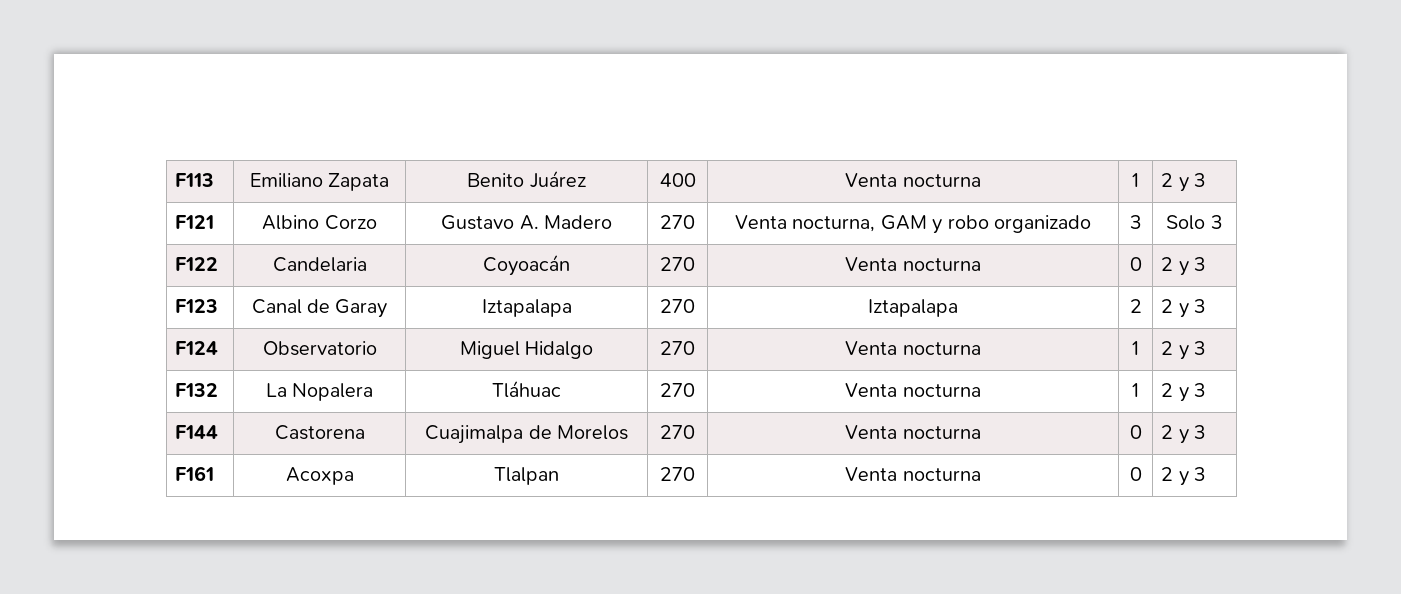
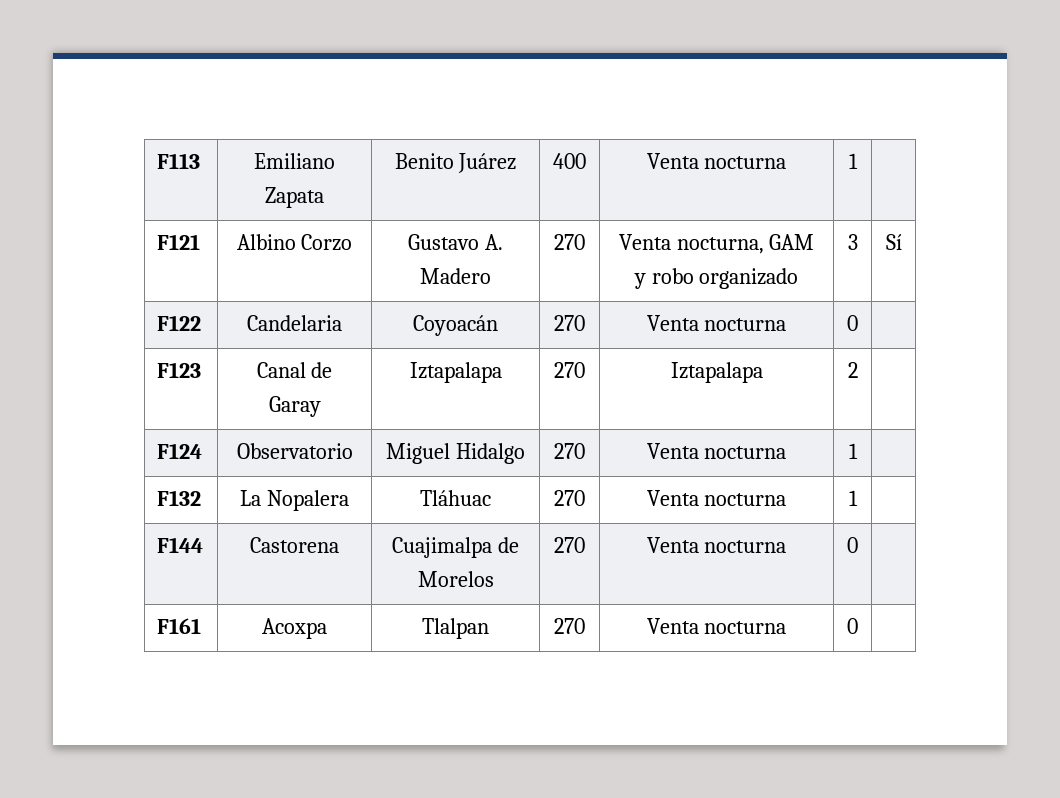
[1161,173,1207,192] 2 y 3 -> (858, 161) none
[1166,215,1223,230] Solo 3 -> [885,234,902,250] Sí
[1161,257,1207,276] 2 y 3 -> (858, 323) none
[1161,299,1207,318] 2 y 3 -> (858, 370) none
[1161,341,1207,360] 2 y 3 -> (858, 451) none
[1161,383,1207,402] 2 y 3 -> (858, 498) none
[1161,425,1207,444] 2 y 3 -> (858, 545) none
[1161,467,1207,486] 2 y 3 -> (858, 626) none

